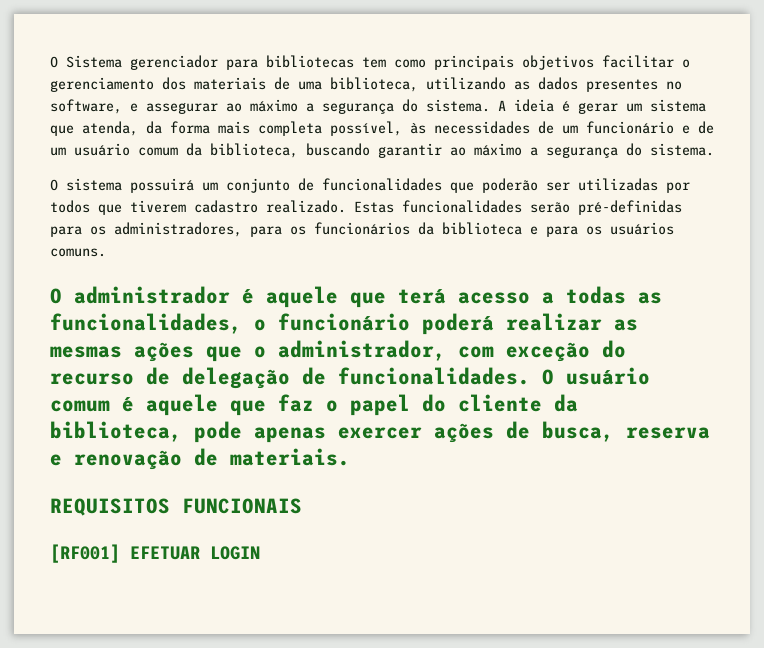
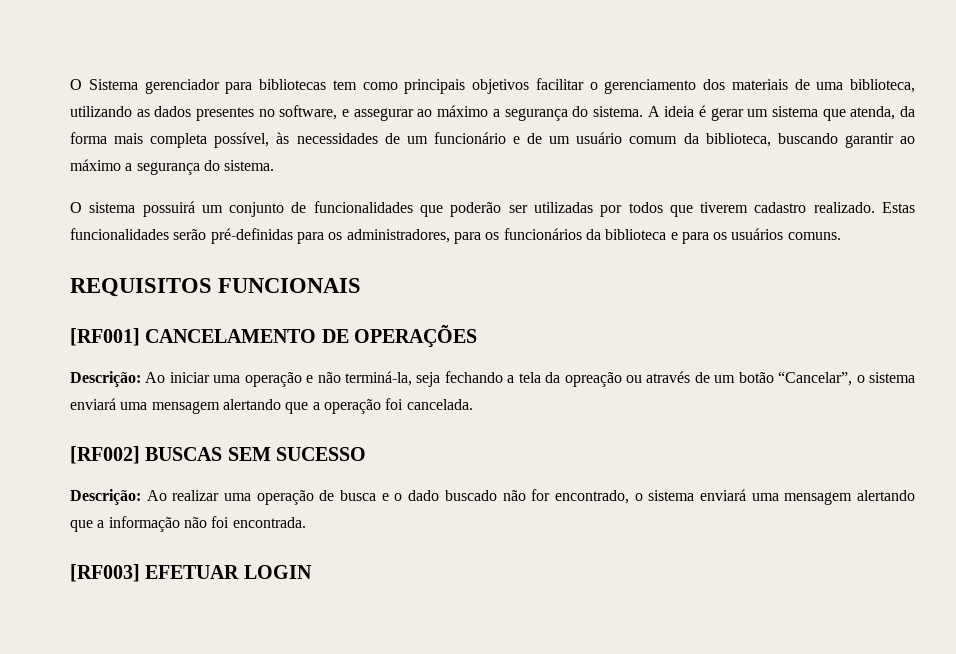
[50,286,662,308] [50,313,638,335] [50,340,626,362] [50,367,650,389] [50,394,578,416] [50,421,710,443] [50,448,350,470] [50,498,302,516] [50,544,120,563] O administrador é aquele que terá acesso a todas as funcionalidades, o funcionário poderá realizar as mesmas ações que o administrador, com exceção do recurso de delegação de funcionalidades. O usuário comum é aquele que faz o papel do cliente da biblioteca, pode apenas exercer ações de busca, reserva e renovação de materiais. // REQUISITOS FUNCIONAIS // [RF001] -> [70,278,362,297] [70,325,478,348] [70,371,916,387] [70,398,473,414] [70,446,367,464] [70,489,916,505] [70,516,306,532] [70,564,140,582] REQUISITOS FUNCIONAIS // [RF001] CANCELAMENTO DE OPERAÇÕES // Descrição: Ao iniciar uma operação e não terminá-la, seja fechando a tela da opreação ou através de um botão “Cancelar”, o sistema enviará uma mensagem alertando que a operação foi cancelada. // [RF002] BUSCAS SEM SUCESSO // Descrição: Ao realizar uma operação de busca e o dado buscado não for encontrado, o sistema enviará uma mensagem alertando que a informação não foi encontrada. // [RF003]

